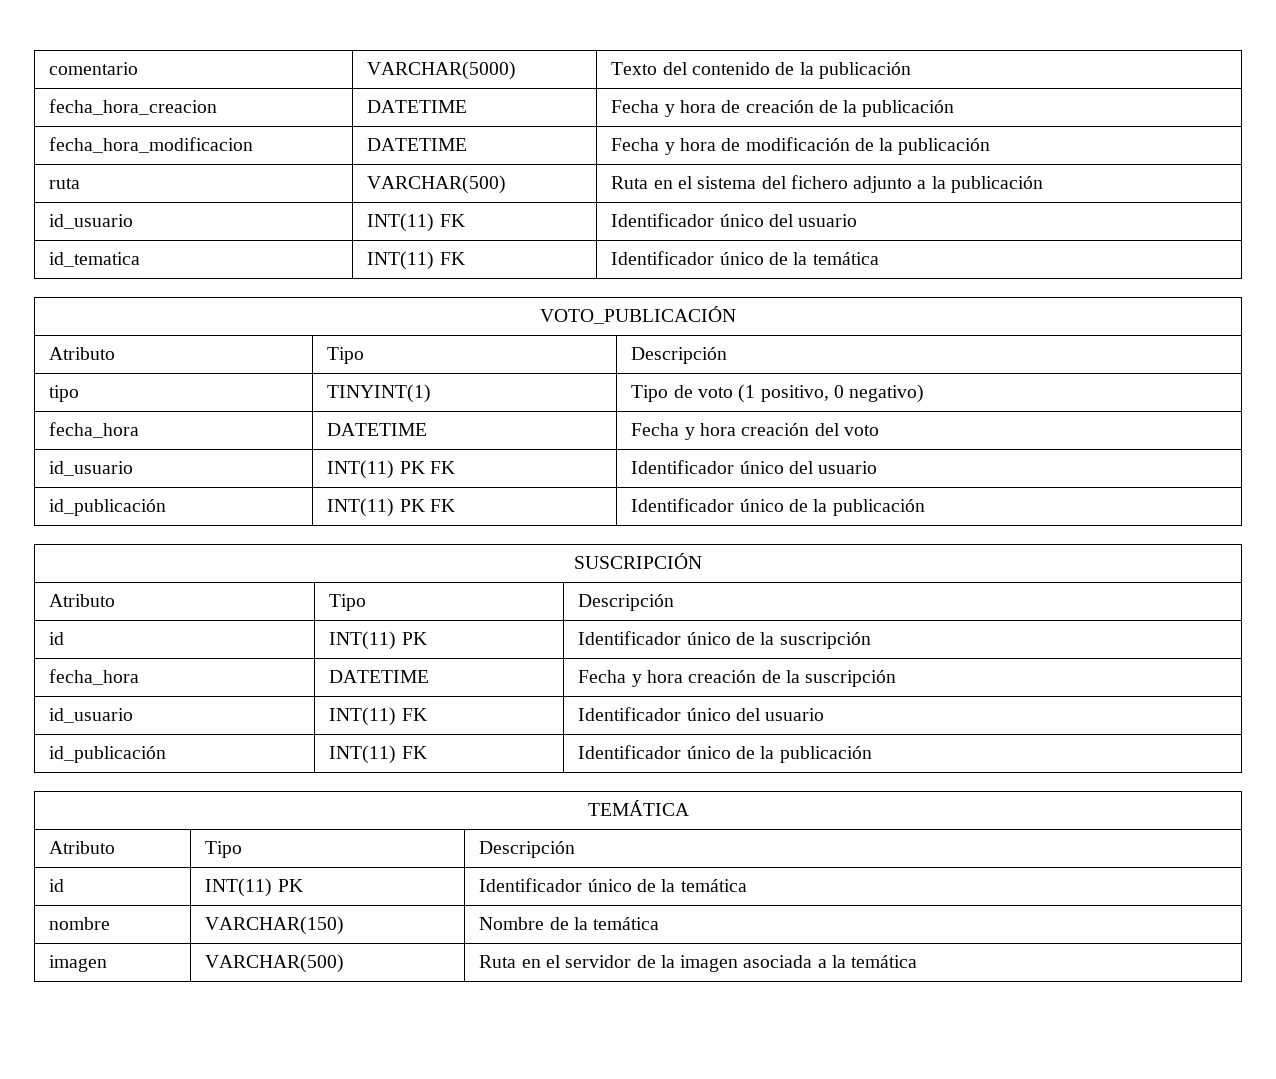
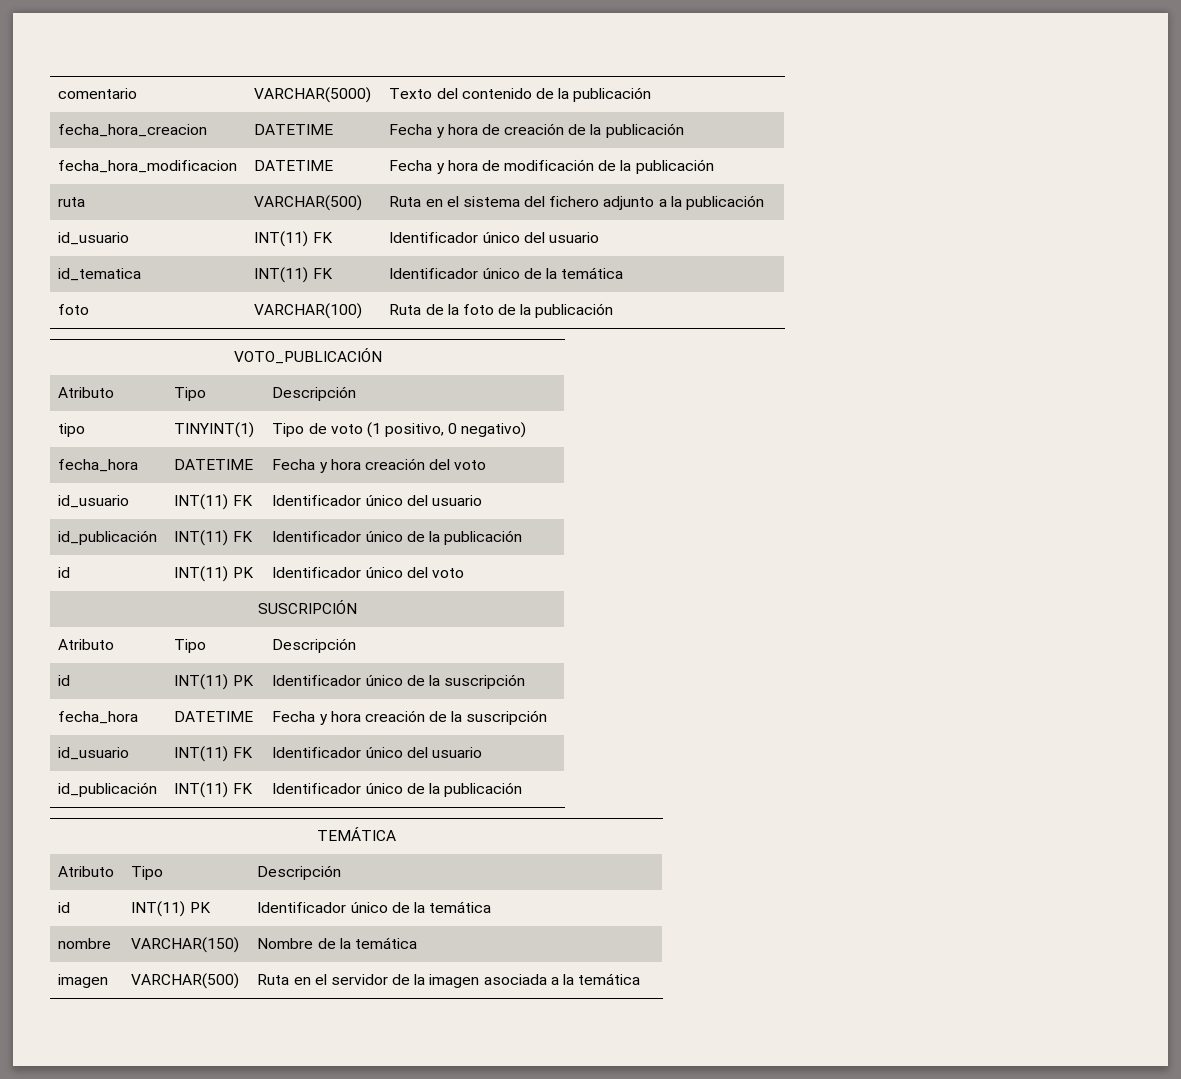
(879, 258) none -> [58,304,90,315] [254,303,363,319] [389,303,614,318] // foto | VARCHAR(100) | Ruta de la foto de la publicación
[399,461,455,474] [631,460,878,474] [49,499,167,516] [327,498,455,517] [631,498,925,516] PK FK | Identificador único del usuario // id_publicación | INT(11) PK FK | Identificador único de la publicación -> [232,495,253,506] [272,495,482,506] [58,530,158,545] [174,530,253,546] [272,530,523,545] [58,567,71,578] [174,566,254,582] [272,567,464,578] FK | Identificador único del usuario // id_publicación | INT(11) FK | Identificador único de la publicación // id | INT(11) PK | Identificador único del voto

